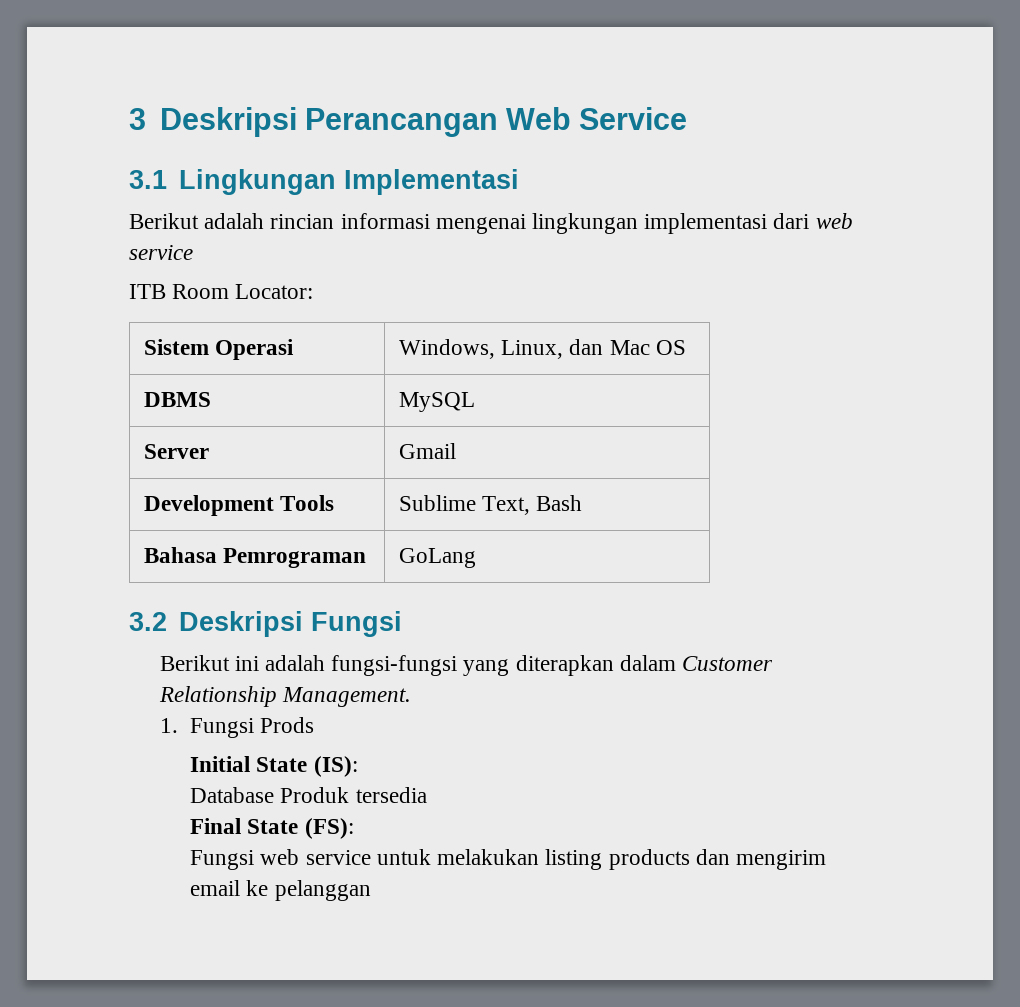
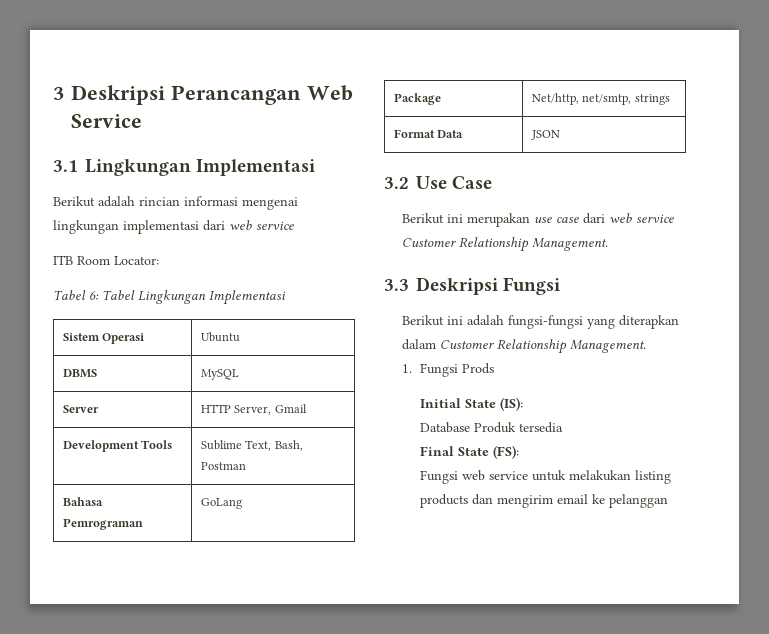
[144,339,295,360] [399,339,686,359] // Sistem Operasi | Windows, Linux, dan Mac OS -> [53,290,286,305] [62,333,145,344] [200,332,240,342] // Tabel 6: Tabel Lingkungan Implementasi // Sistem Operasi | Ubuntu
(210, 451) none -> [200,404,272,415] HTTP Server,
[536,495,583,511] Bash -> [274,440,303,451] [200,462,246,470] Bash, Postman
[129,612,167,631] // 3.2 -> [393,93,441,105] [531,93,670,105] [393,129,464,138] [530,130,560,140] [384,176,493,189] [402,213,675,227] [402,237,609,252] [384,279,409,291] // Package | Net/http, net/smtp, strings // Format Data | JSON // 3.2 Use Case // Berikut ini merupakan use case dari web service Customer Relationship Management. // 3.3

